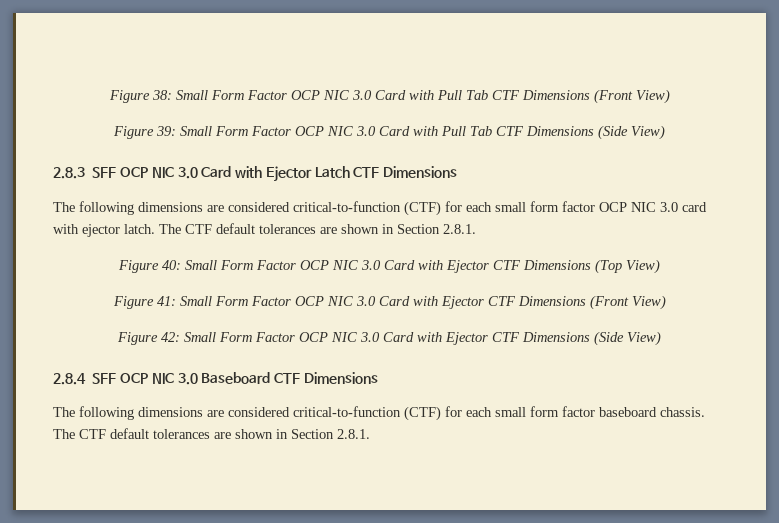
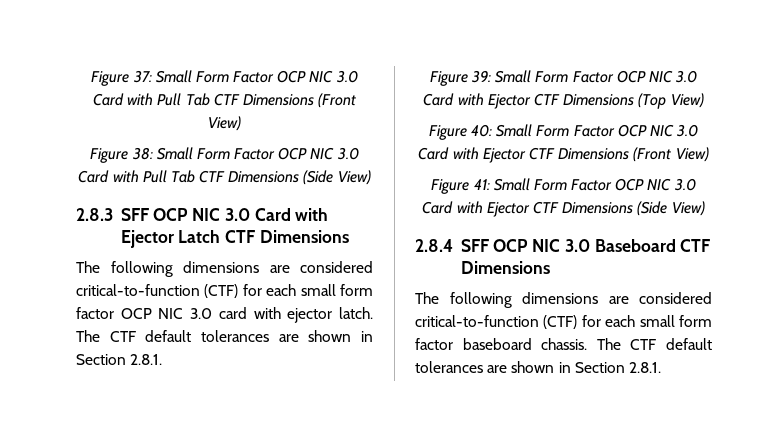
[108,90,172,103] Figure 38: -> [91,70,152,86] Figure 37:
[156,126,176,136] 39: -> [131,147,153,160] 38:
[162,260,181,270] 40: -> [471,70,492,83] 39:
[156,296,176,306] 41: -> [471,124,493,137] 40:
[161,332,180,342] 42: -> [473,179,490,190] 41:

